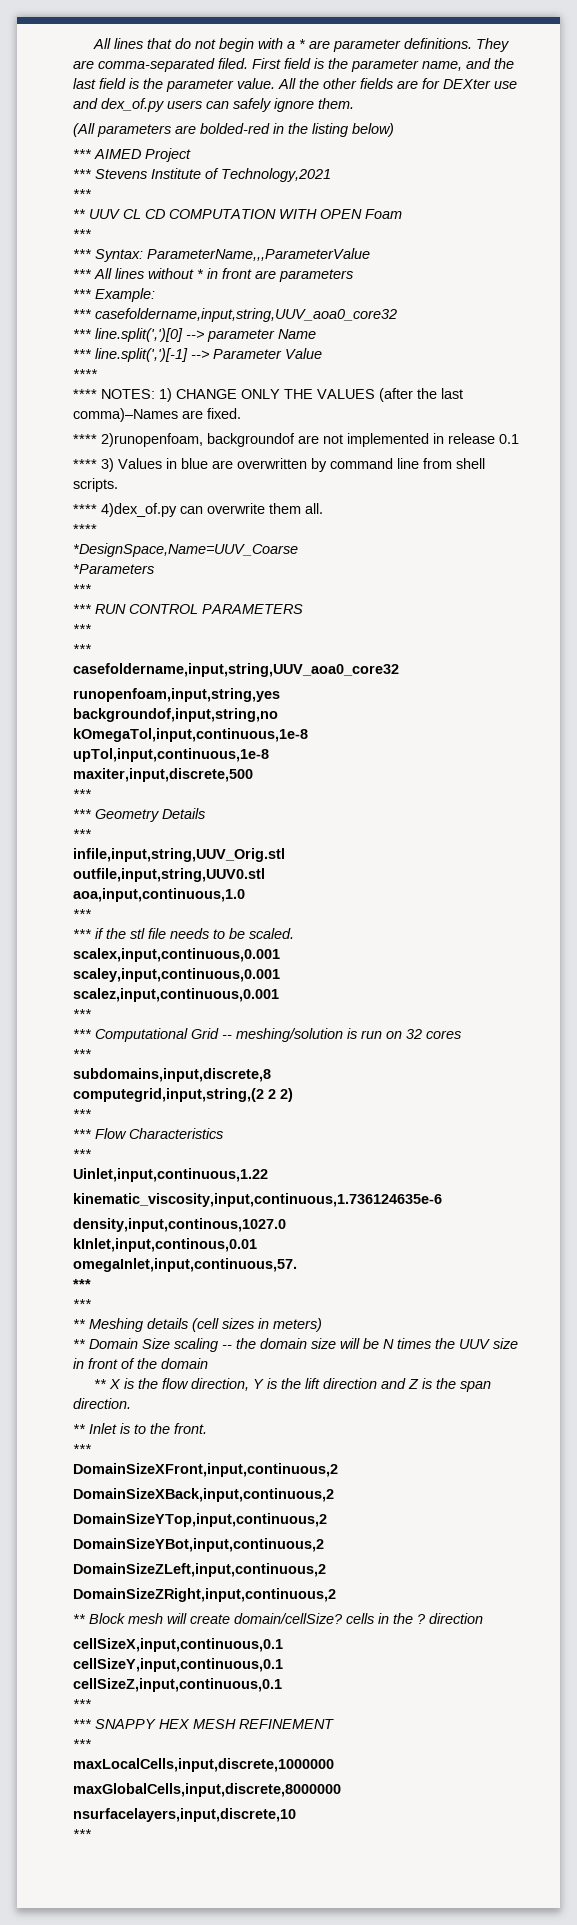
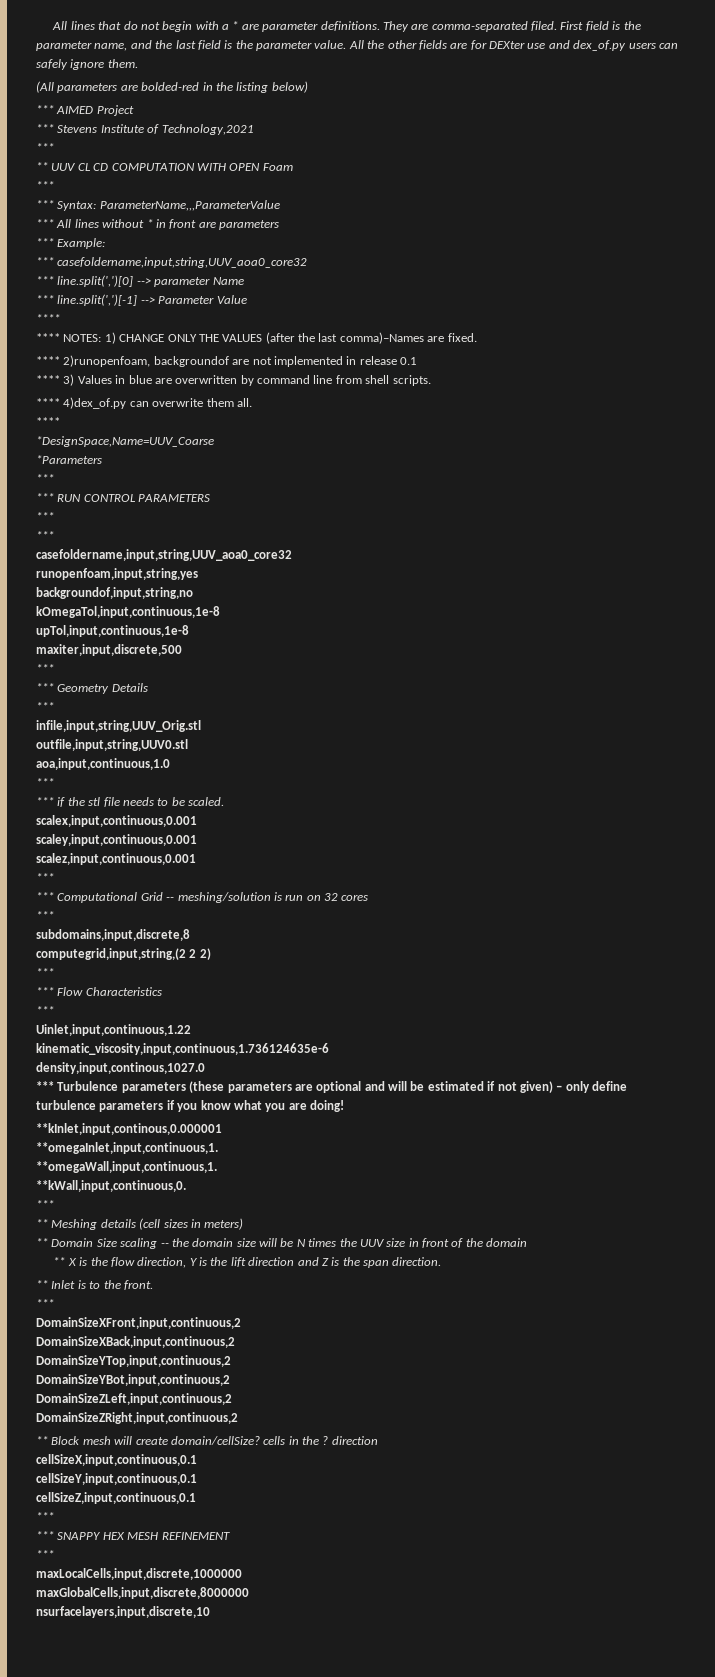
[73,1238,257,1252] [73,1258,297,1272] [73,1279,91,1289] kInlet,input,continous,0.01 // omegaInlet,input,continuous,57. // *** -> [36,1081,627,1093] [36,1100,344,1112] [36,1123,222,1135] [36,1142,218,1154] [36,1161,217,1173] [36,1180,186,1192] *** Turbulence parameters (these parameters are optional and will be estimated if not given) – only define turbulence parameters if you know what you are doing! // **kInlet,input,continous,0.000001 // **omegaInlet,input,continuous,1. // **omegaWall,input,continuous,1. // **kWall,input,continuous,0.
[73,1829,92,1839] // *** -> (210, 1612) none

